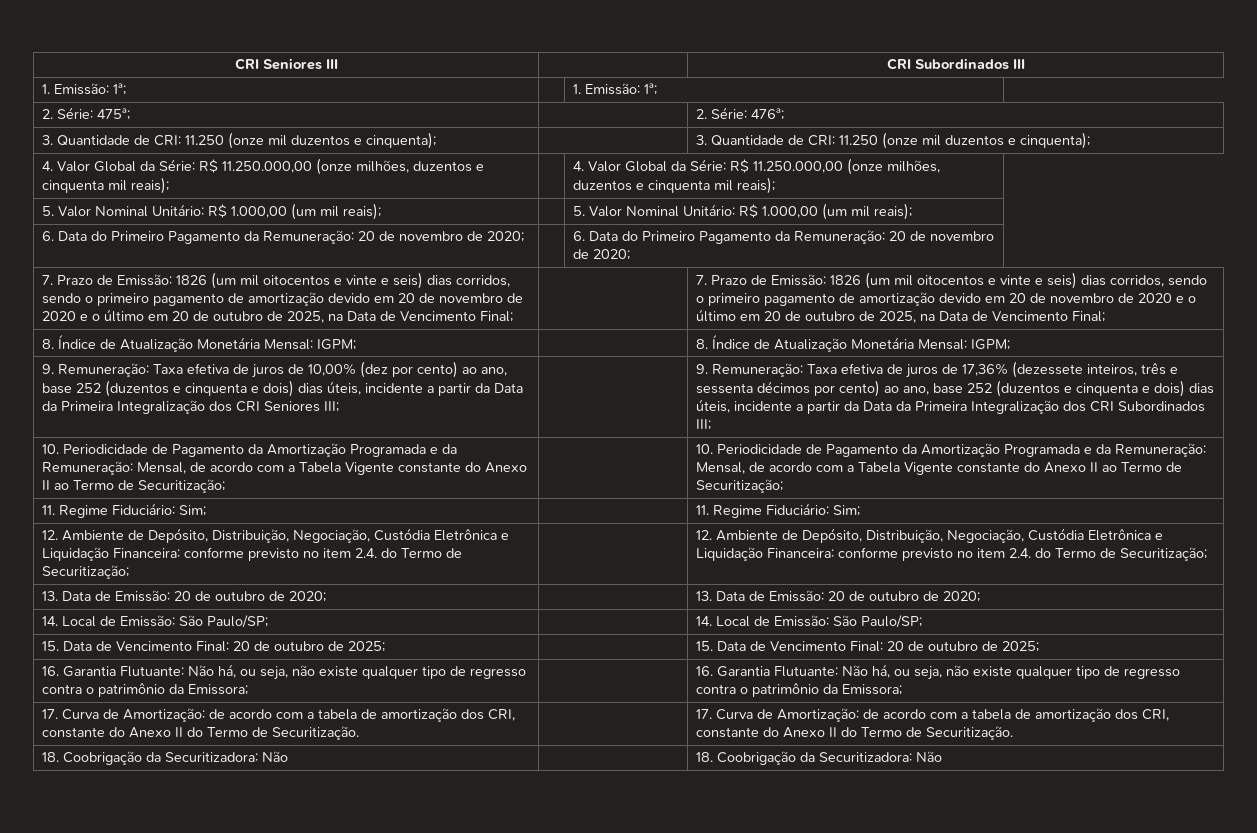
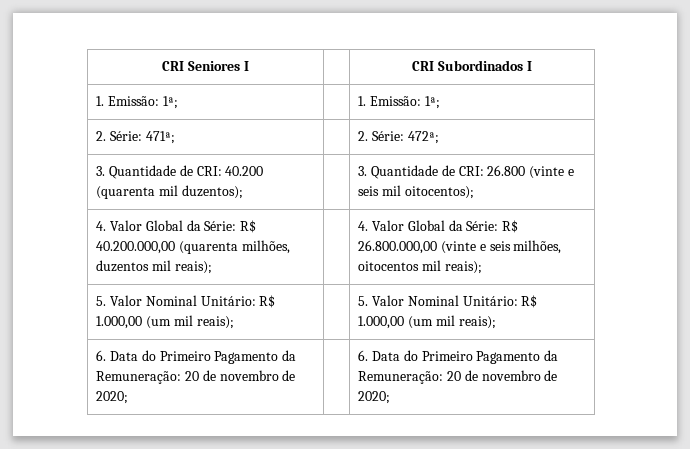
[234,58,338,70] [886,58,1025,70] CRI Seniores III | | CRI Subordinados III -> [162,61,249,71] [412,60,532,71] CRI Seniores I | | CRI Subordinados I
[97,108,131,120] [696,107,785,120] [42,132,437,149] [696,132,1091,149] [42,158,485,175] [42,180,105,193] 475ª; | | 2. Série: 476ª; // 3. Quantidade de CRI: 11.250 (onze mil duzentos e cinquenta); | | 3. Quantidade de CRI: 11.250 (onze mil duzentos e cinquenta); // 4. Valor Global da Série: R$ 11.250.000,00 (onze milhões, duzentos e cinquenta -> [145,131,175,144] [358,131,439,144] [96,165,264,179] [96,185,243,199] [358,165,574,179] [358,185,474,199] [96,220,257,233] [96,240,290,254] [96,260,150,272] 471ª; | | 2. Série: 472ª; // 3. Quantidade de CRI: 40.200 (quarenta mil duzentos); | | 3. Quantidade de CRI: 26.800 (vinte e seis mil oitocentos); // 4. Valor Global da Série: R$ 40.200.000,00 (quarenta milhões, duzentos
[753,158,941,175] [573,180,711,193] 11.250.000,00 (onze milhões, duzentos e cinquenta -> [358,240,562,254] [358,261,420,271] 26.800.000,00 (vinte e seis milhões, oitocentos
[42,272,511,289] [42,292,524,306] [42,309,514,323] [696,272,1208,289] [696,292,1197,306] [696,309,1106,323] [42,334,357,352] [696,334,1011,352] [42,361,508,378] [42,380,524,397] [42,400,340,414] [696,361,1179,378] [696,380,1215,397] [696,399,1206,414] [696,419,712,430] [42,443,458,457] [42,461,528,475] [42,479,226,493] [696,443,1207,457] [696,462,1183,475] [696,479,784,493] [42,503,207,518] [696,503,861,518] [42,528,510,543] [42,547,463,561] [42,565,130,579] [696,528,1164,543] [696,547,1208,561] [42,590,327,602] [696,590,981,602] [42,615,269,628] [696,615,923,628] [42,641,386,652] [696,641,1040,652] [42,664,527,680] [42,683,249,697] [696,664,1181,680] [696,683,903,697] [42,708,516,722] [42,726,360,740] [696,708,1170,722] [696,726,1014,740] [42,751,289,765] [696,751,943,765] // 7. Prazo de Emissão: 1826 (um mil oitocentos e vinte e seis) dias corridos, sendo o primeiro pagamento de amortização devido em 20 de novembro de 2020 e o último em 20 de outubro de 2025, na Data de Vencimento Final; | | 7. Prazo de Emissão: 1826 (um mil oitocentos e vinte e seis) dias corridos, sendo o primeiro pagamento de amortização devido em 20 de novembro de 2020 e o último em 20 de outubro de 2025, na Data de Vencimento Final; // 8. Índice de Atualização Monetária Mensal: IGPM; | | 8. Índice de Atualização Monetária Mensal: IGPM; // 9. Remuneração: Taxa efetiva de juros de 10,00% (dez por cento) ao ano, base 252 (duzentos e cinquenta e dois) dias úteis, incidente a partir da Data da Primeira Integralização dos CRI Seniores III; | | 9. Remuneração: Taxa efetiva de juros de 17,36% (dezessete inteiros, três e sessenta décimos por cento) ao ano, base 252 (duzentos e cinquenta e dois) dias úteis, incidente a partir da Data da Primeira Integralização dos CRI Subordinados III; // 10. Periodicidade de Pagamento da Amortização Programada e da Remuneração: Mensal, de acordo com a Tabela Vigente constante do Anexo II ao Termo de Securitização; | | 10. Periodicidade de Pagamento da Amortização Programada e da Remuneração: Mensal, de acordo com a Tabela Vigente constante do Anexo II ao Termo de Securitização; // 11. Regime Fiduciário: Sim; | | 11. Regime Fiduciário: Sim; // 12. Ambiente de Depósito, Distribuição, Negociação, Custódia Eletrônica e Liquidação Financeira: conforme previsto no item 2.4. do Termo de Securitização; | | 12. Ambiente de Depósito, Distribuição, Negociação, Custódia Eletrônica e Liquidação Financeira: conforme previsto no item 2.4. do Termo de Securitização; // 13. Data de Emissão: 20 de outubro de 2020; | | 13. Data de Emissão: 20 de outubro de 2020; // 14. Local de Emissão: São Paulo/SP; | | 14. Local de Emissão: São Paulo/SP; // 15. Data de Vencimento Final: 20 de outubro de 2025; | | 15. Data de Vencimento Final: 20 de outubro de 2025; // 16. Garantia Flutuante: Não há, ou seja, não existe qualquer tipo de regresso contra o patrimônio da Emissora; | | 16. Garantia Flutuante: Não há, ou seja, não existe qualquer tipo de regresso contra o patrimônio da Emissora; // 17. Curva de Amortização: de acordo com a tabela de amortização dos CRI, constante do Anexo II do Termo de Securitização. | | 17. Curva de Amortização: de acordo com a tabela de amortização dos CRI, constante do Anexo II do Termo de Securitização. // 18. Coobrigação da Securitizadora: Não | | 18. Coobrigação da Securitizadora: Não -> (391, 397) none

